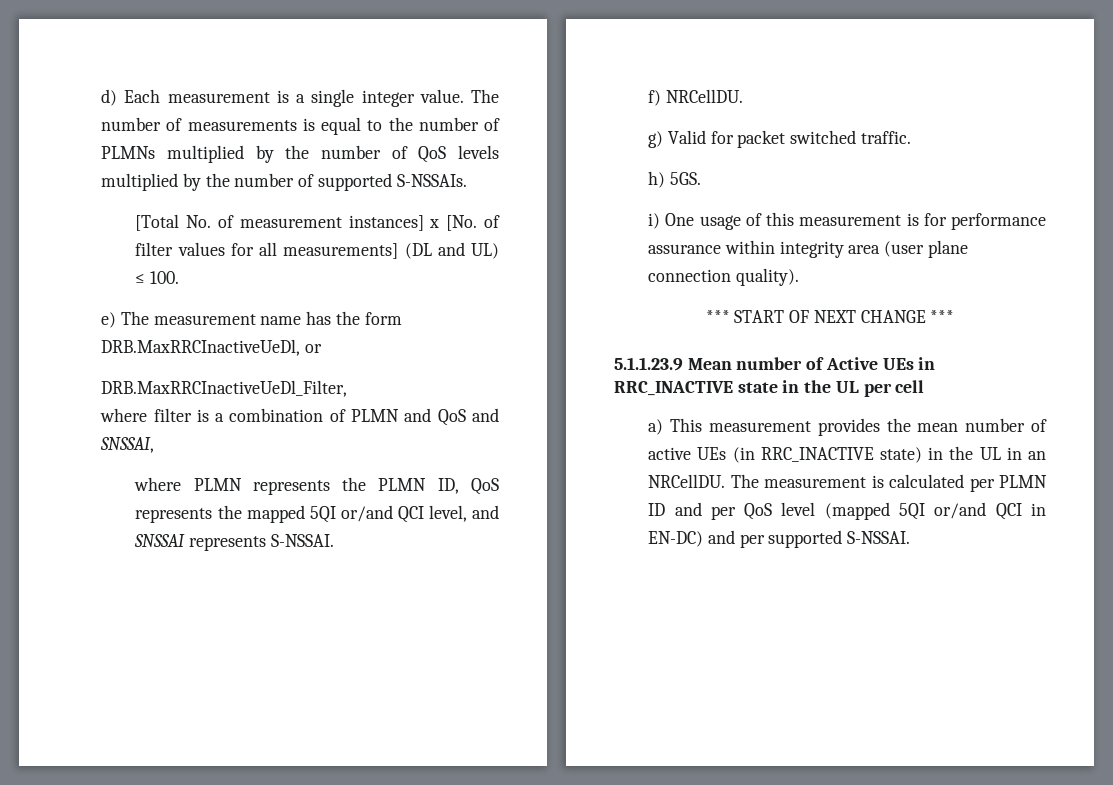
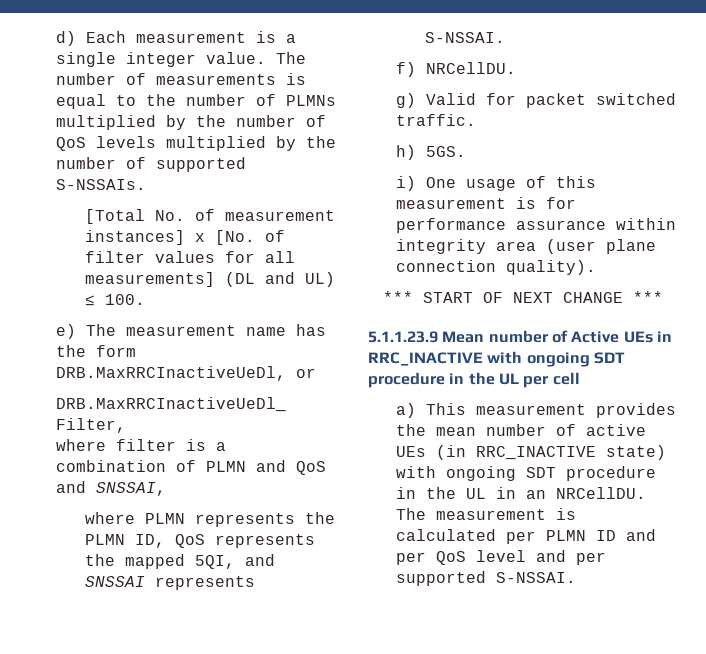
[309,505,467,523] 5QI or/and QCI level, -> [194,555,235,569] 5QI,
[737,382,778,393] state -> [487,351,625,367] [368,372,445,388] with ongoing SDT procedure
(923, 455) none -> [396,466,657,481] with ongoing SDT procedure
[824,502,1046,520] [648,531,704,547] (mapped 5QI or/and QCI in EN-DC) -> (527, 556) none

